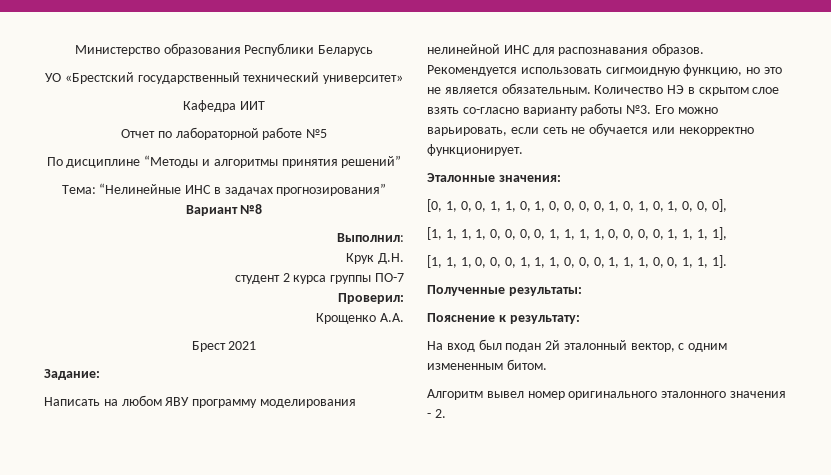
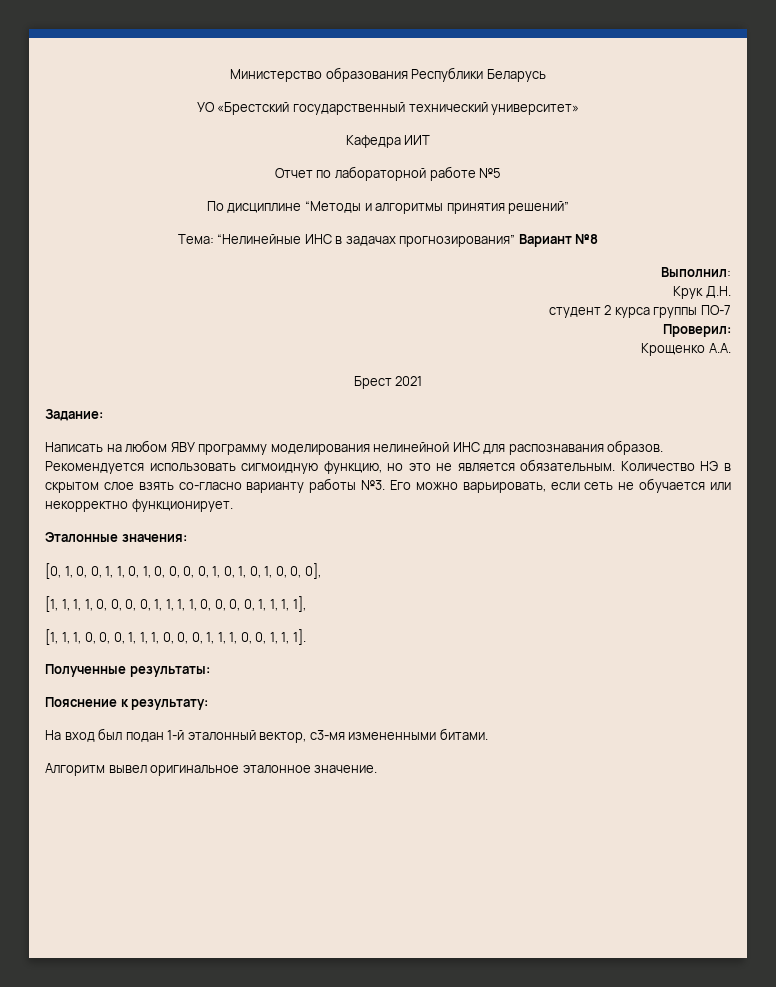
[545,340,561,350] 2й -> [167,730,185,740] 1-й
[678,343,728,352] [427,359,547,370] [427,389,786,400] [427,409,446,418] с одним измененным битом. // Алгоритм вывел номер оригинального эталонного значения - 2. -> [309,728,488,740] [45,763,378,776] с3-мя измененными битами. // Алгоритм вывел оригинальное эталонное значение.

